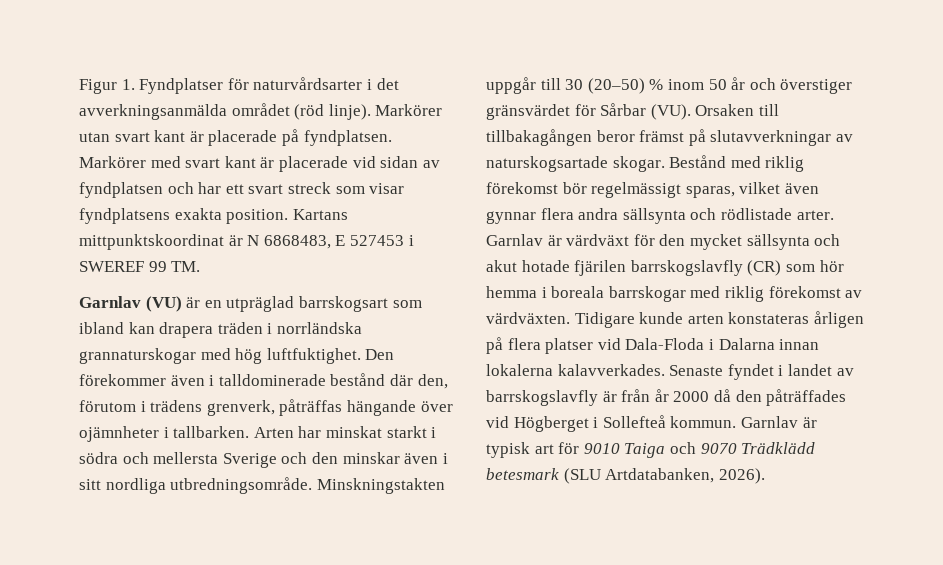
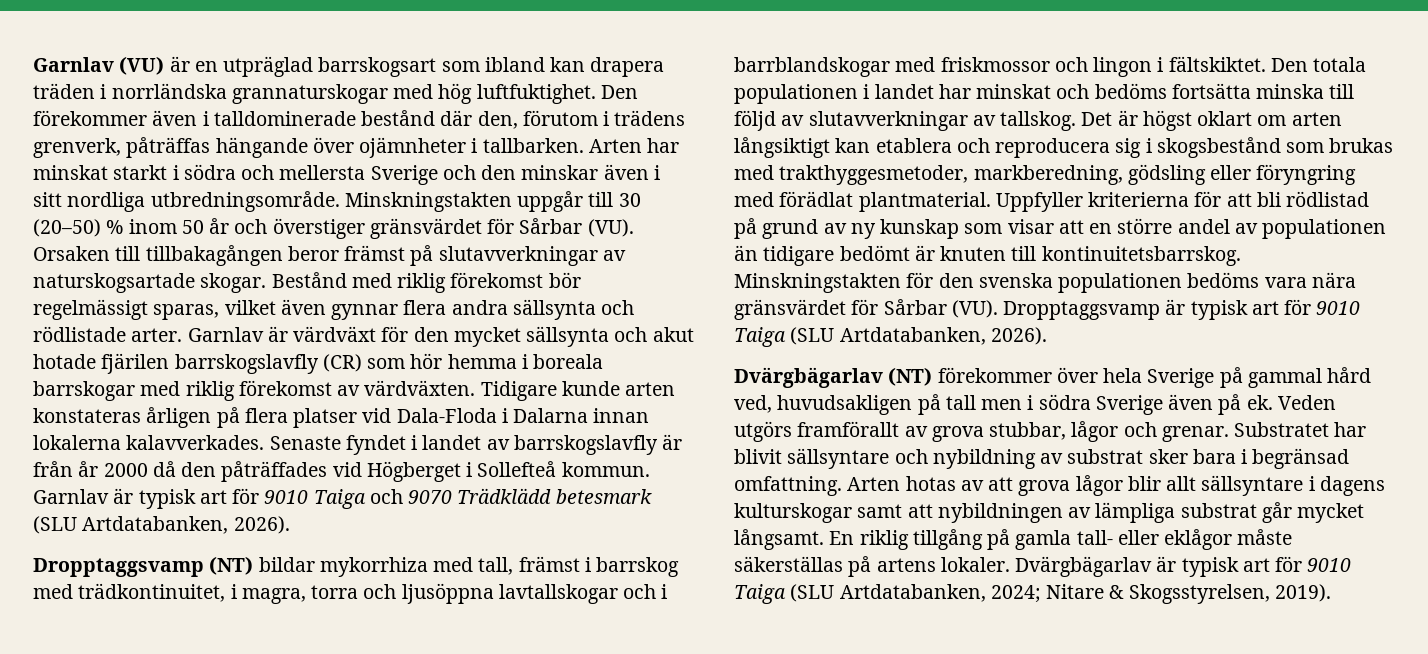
[79,77,399,94] [79,103,443,120] [79,129,392,146] [79,156,440,172] [79,182,405,198] [79,208,348,224] [79,234,414,250] [79,261,201,272] Figur 1. Fyndplatser för naturvårdsarter i det avverkningsanmälda området (röd linje). Markörer utan svart kant är placerade på fyndplatsen. Markörer med svart kant är placerade vid sidan av fyndplatsen och har ett svart streck som visar fyndplatsens exakta position. Kartans mittpunktskoordinat är N 6868483, E 527453 i SWEREF 99 TM. // -> (33, 64) none
(765, 476) none -> [33,556,680,577] [33,583,668,604] [734,56,1367,77] [734,83,1355,104] [734,110,1342,131] [734,137,1394,158] [734,164,1357,185] [734,191,1370,212] [734,218,1387,239] [734,245,1241,266] [734,272,1356,293] [734,299,1361,320] [734,327,1047,347] [734,367,1372,388] [734,394,1336,415] [734,421,1367,442] [734,448,1350,469] [734,475,1385,496] [734,502,1365,523] [734,529,1293,550] [734,556,1352,577] [734,584,1331,604] // Dropptaggsvamp (NT) bildar mykorrhiza med tall, främst i barrskog med trädkontinuitet, i magra, torra och ljusöppna lavtallskogar och i barrblandskogar med friskmossor och lingon i fältskiktet. Den totala populationen i landet har minskat och bedöms fortsätta minska till följd av slutavverkningar av tallskog. Det är högst oklart om arten långsiktigt kan etablera och reproducera sig i skogsbestånd som brukas med trakthyggesmetoder, markberedning, gödsling eller föryngring med förädlat plantmaterial. Uppfyller kriterierna för att bli rödlistad på grund av ny kunskap som visar att en större andel av populationen än tidigare bedömt är knuten till kontinuitetsbarrskog. Minskningstakten för den svenska populationen bedöms vara nära gränsvärdet för Sårbar (VU). Dropptaggsvamp är typisk art för 9010 Taiga (SLU Artdatabanken, 2026). // Dvärgbägarlav (NT) förekommer över hela Sverige på gammal hård ved, huvudsakligen på tall men i södra Sverige även på ek. Veden utgörs framförallt av grova stubbar, lågor och grenar. Substratet har blivit sällsyntare och nybildning av substrat sker bara i begränsad omfattning. Arten hotas av att grova lågor blir allt sällsyntare i dagens kulturskogar samt att nybildningen av lämpliga substrat går mycket långsamt. En riklig tillgång på gamla tall- eller eklågor måste säkerställas på artens lokaler. Dvärgbägarlav är typisk art för 9010 Taiga (SLU Artdatabanken, 2024; Nitare & Skogsstyrelsen, 2019).

